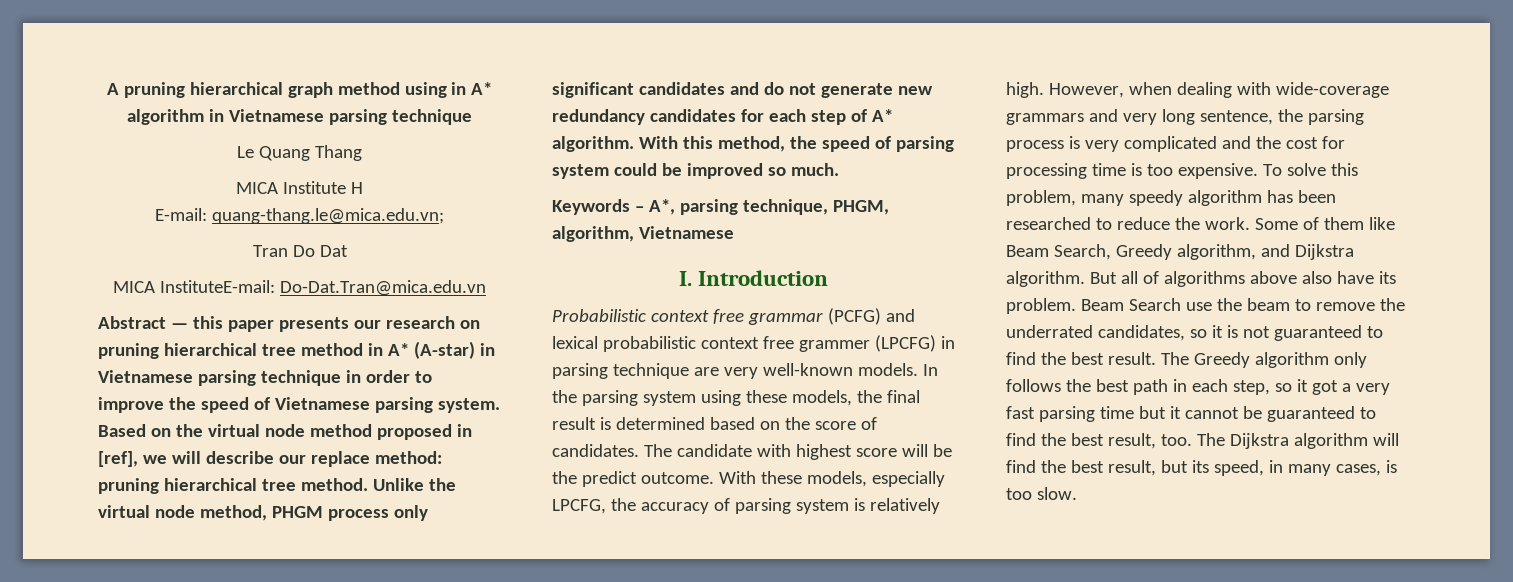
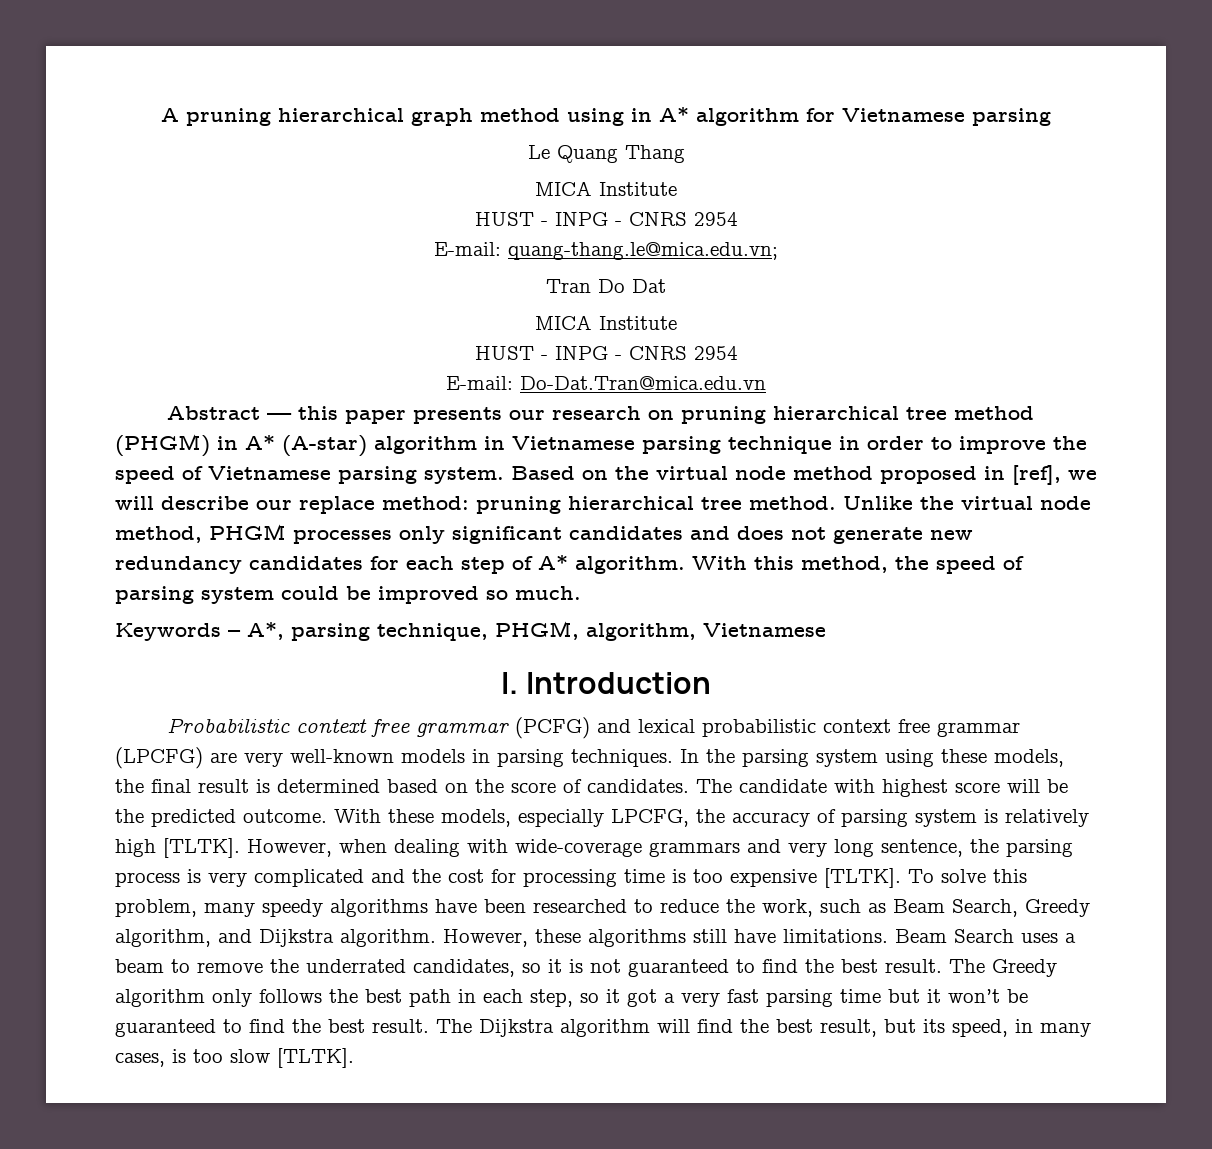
[209,109,472,125] in Vietnamese parsing technique -> [806,108,1051,126] for Vietnamese parsing
[350,182,363,194] H -> [474,212,738,226] // HUST - INPG - CNRS 2954
[160,280,275,293] InstituteE-mail: -> [599,316,677,330] [474,346,738,360] [446,376,513,390] Institute // HUST - INPG - CNRS 2954 // E-mail:
(363, 349) none -> [115,434,210,457] (PHGM)
(475, 350) none -> [374,436,477,454] algorithm
[327,509,389,521] process -> [293,530,392,544] processes
[763,82,784,95] do -> [737,526,784,540] does
[798,335,955,352] [552,363,918,379] grammer (LPCFG) in parsing technique are very well-known models. -> [937,722,1021,737] [115,747,673,769] grammar (LPCFG) are very well-known models in parsing techniques.
[581,471,637,487] predict -> [151,809,236,827] predicted
[1006,82,1044,98] high. -> [115,838,240,858] high [TLTK].
[1177,163,1258,179] expensive. -> [730,868,901,888] expensive [TLTK].
[1187,190,1293,206] algorithm has -> [330,899,477,917] algorithms have
[1204,217,1395,230] work. Some of them like -> [762,899,886,917] work, such as
[1089,271,1396,287] [1006,298,1242,314] But all of algorithms above also have its problem. Beam Search use the -> [443,929,1076,947] However, these algorithms still have limitations. Beam Search uses a
[1184,407,1239,419] cannot -> [948,989,1000,1003] won’t
[1107,433,1192,449] result, too. -> [372,1019,429,1033] result.
[1036,487,1077,500] slow. -> [230,1048,354,1068] slow [TLTK].

